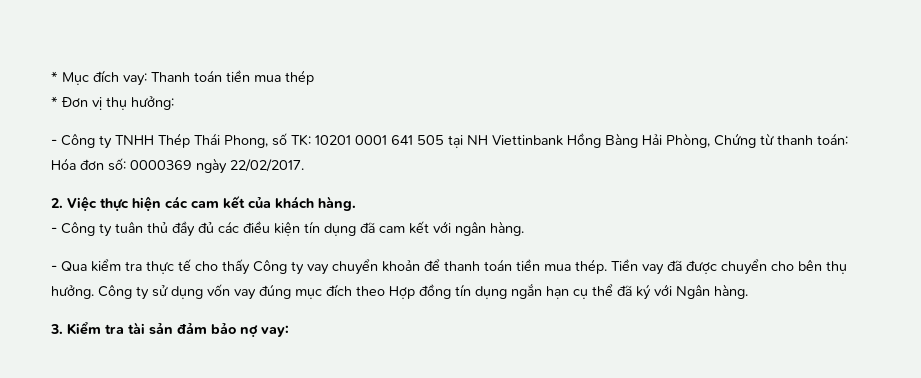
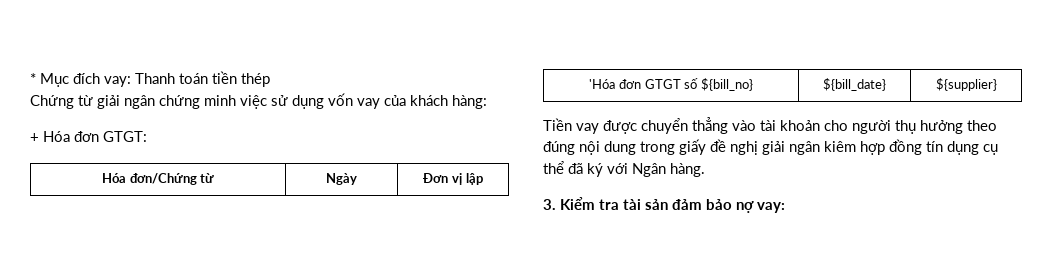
[254,75,281,82] mua -> (237, 77) none
[51,96,174,110] [51,133,848,149] [51,158,304,174] [51,195,356,211] [51,221,524,237] [51,259,847,275] [51,284,415,300] * Đơn vị thụ hưởng: // - Công ty TNHH Thép Thái Phong, số TK: 10201 0001 641 505 tại NH Viettinbank Hồng Bàng Hải Phòng, Chứng từ thanh toán: Hóa đơn số: 0000369 ngày 22/02/2017. // 2. Việc thực hiện các cam kết của khách hàng. // - Công ty tuân thủ đầy đủ các điều kiện tín dụng đã cam kết với ngân hàng. // - Qua kiểm tra thực tế cho thấy Công ty vay chuyển khoản để thanh toán tiền mua thép. Tiền vay đã được chuyển cho bên thụ hưởng. Công ty sử dụng vốn vay đúng mục đích theo Hợp -> [30,93,487,109] [30,131,147,142] [101,173,215,185] [326,173,357,185] [423,173,483,185] [589,78,753,91] [823,78,886,91] [935,78,997,91] [543,117,997,134] [543,139,885,155] Chứng từ giải ngân chứng minh việc sử dụng vốn vay của khách hàng: // + Hóa đơn GTGT: // Hóa đơn/Chứng từ | Ngày | Đơn vị lập // 'Hóa đơn GTGT số ${bill_no} | ${bill_date} | ${supplier} // Tiền vay được chuyển thẳng vào tài khoản cho người thụ hưởng theo đúng nội dung trong giấy đề nghị giải ngân kiêm hợp
[511,283,569,299] ngắn hạn -> (979, 148) none

